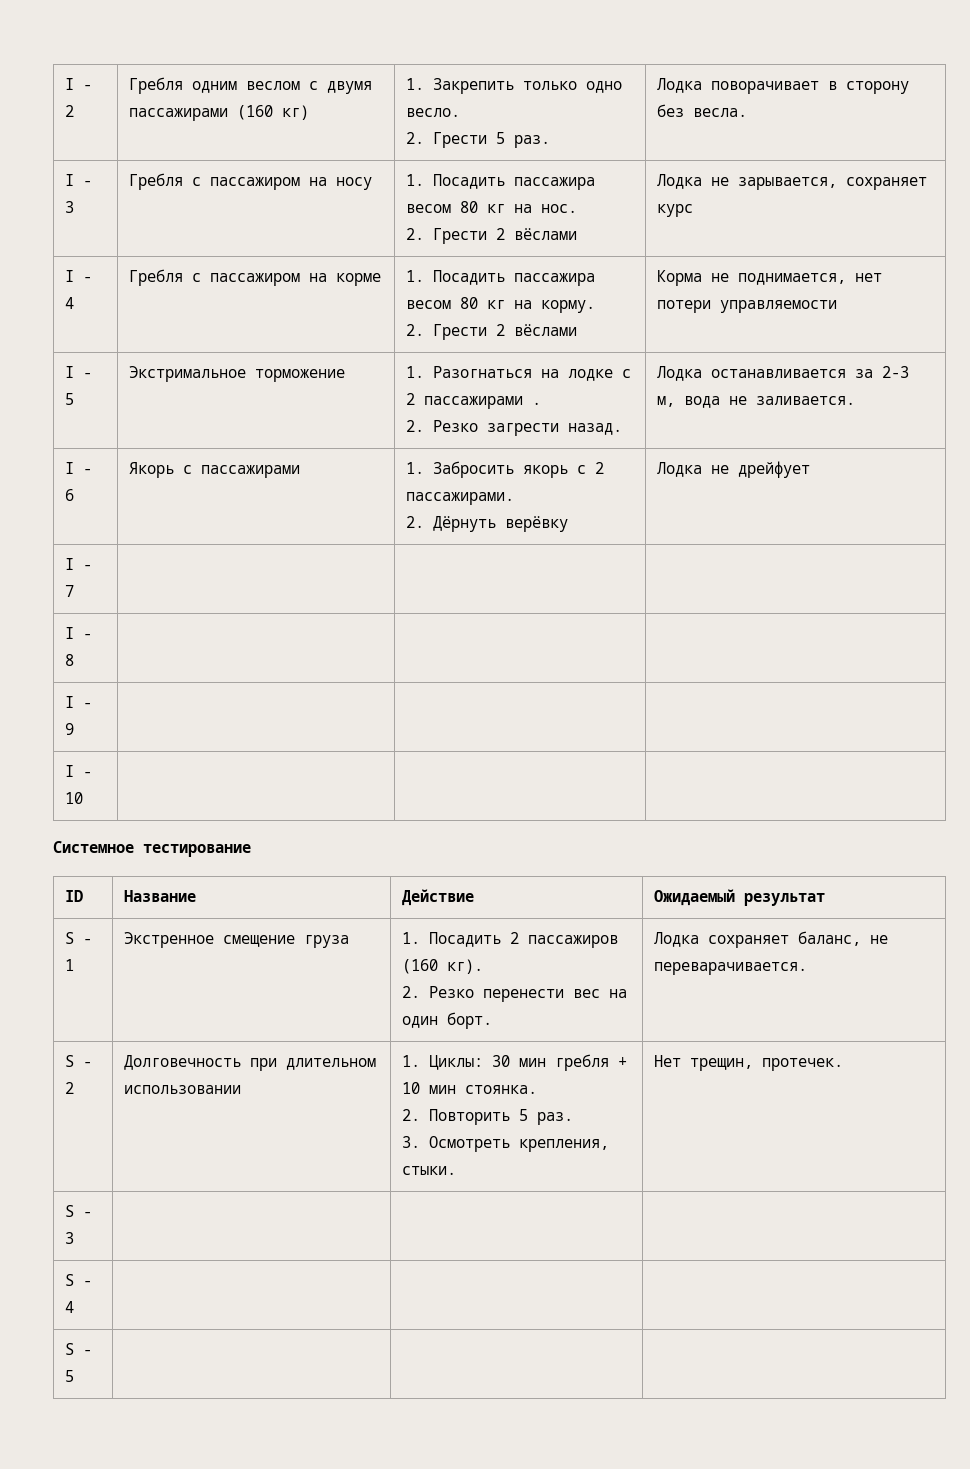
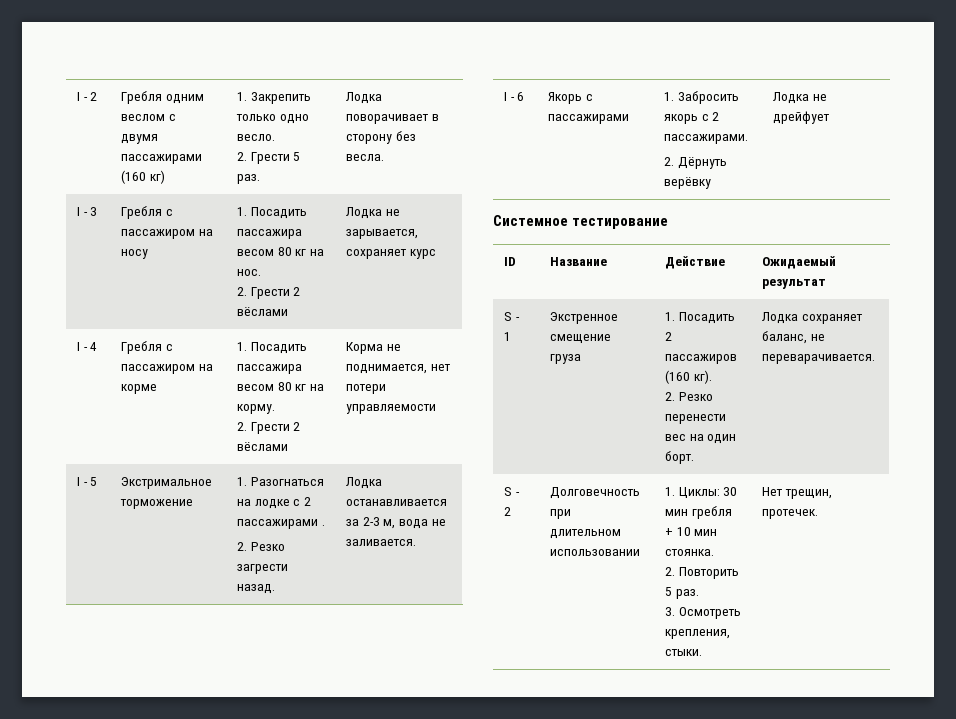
[65,558,93,570] [65,585,75,597] [65,627,93,639] [65,654,75,666] [65,696,93,708] [65,723,75,735] [65,765,93,777] [65,792,84,804] // I - 7 | | | // I - 8 | | | // I - 9 | | | // I - 10 | | | -> (829, 117) none
[65,1205,93,1217] [65,1232,75,1244] [65,1274,93,1286] [65,1301,75,1313] [65,1343,93,1355] [65,1370,75,1382] // S - 3 | | | // S - 4 | | | // S - 5 | | | -> (818, 514) none

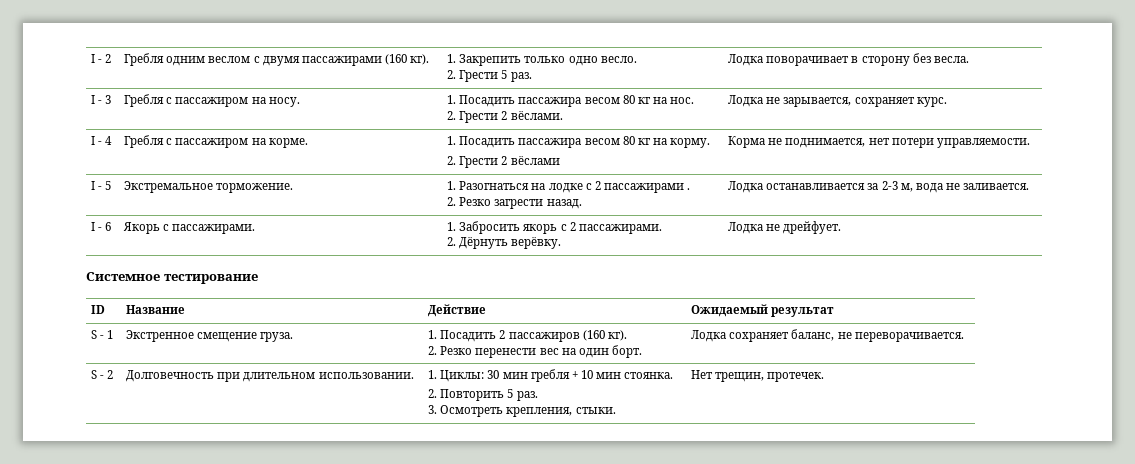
[149,170,165,184] кг) -> [410,54,430,65] кг).
[120,249,148,259] носу -> [268,97,300,107] носу.
[236,307,288,316] вёслами -> [510,111,563,120] вёслами.
[409,249,436,259] курс -> [916,97,947,107] курс.
[120,384,157,394] корме -> [268,138,308,148] корме.
[345,404,436,414] управляемости -> [936,138,1030,148] управляемости.
[120,477,212,489] [119,499,193,509] Экстримальное торможение -> [124,181,294,193] Экстремальное торможение.
[547,114,629,124] пассажирами -> [172,224,256,234] пассажирами.
[663,177,711,189] [772,92,827,104] [772,111,829,124] верёвку | Лодка не дрейфует -> [511,237,562,249] [728,221,842,234] верёвку. | Лодка не дрейфует.
[549,354,581,364] груза -> [260,332,294,342] груза.
[761,354,875,364] переварачивается. -> [854,332,964,342] переворачивается.
[549,549,640,556] использовании -> [318,372,414,379] использовании.

